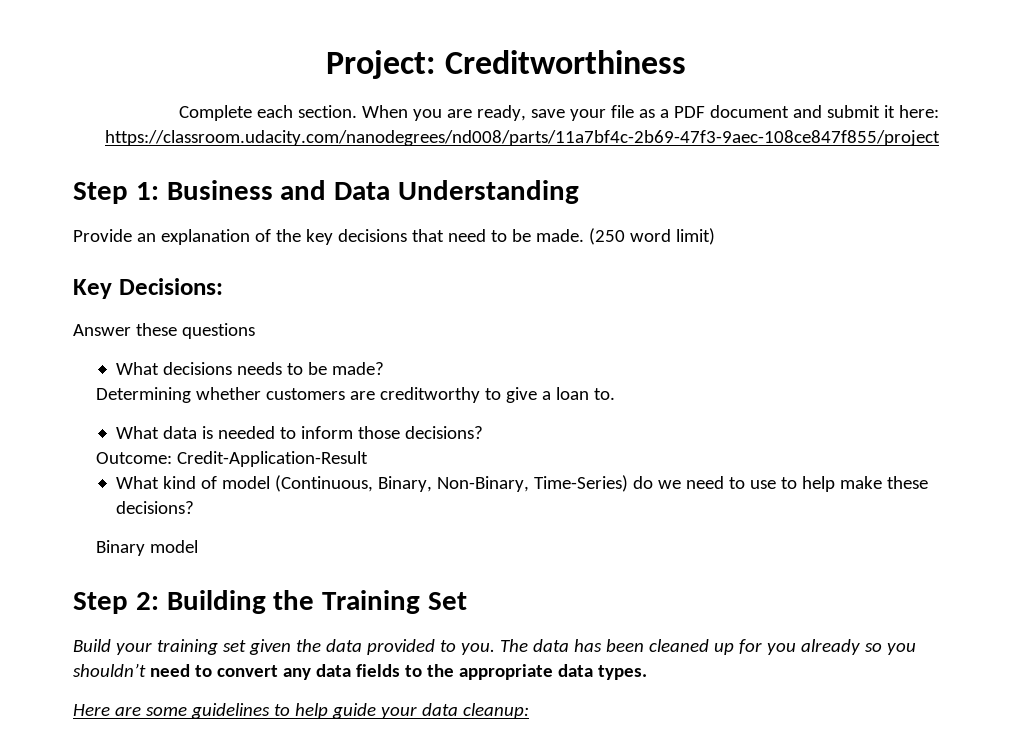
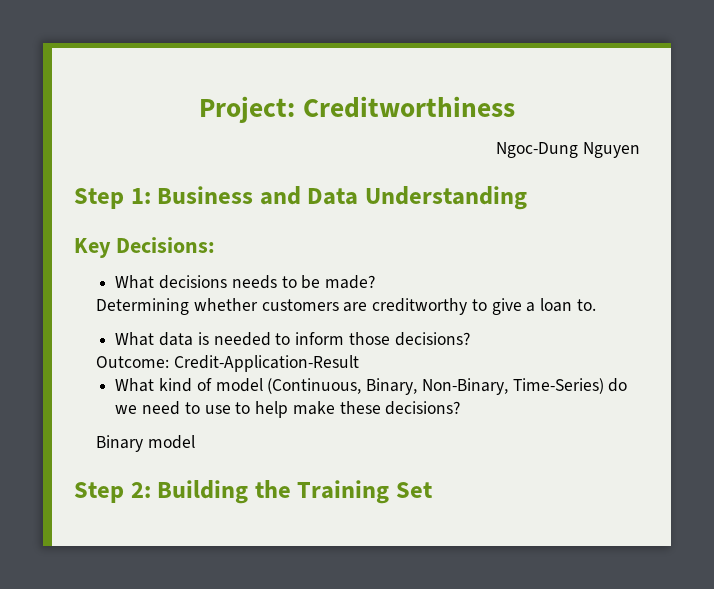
[179,105,940,121] [105,130,940,146] Complete each section. When you are ready, save your file as a PDF document and submit it here: https://classroom.udacity.com/nanodegrees/nd008/parts/11a7bf4c-2b69-47f3-9aec-108ce847f855/project -> [496,142,640,158] Ngoc-Dung Nguyen
[73,228,715,245] // Provide an explanation of the key decisions that need to be made. (250 word limit) -> (528, 198) none
[73,323,255,339] // Answer these questions -> (215, 245) none
[73,639,916,655] [73,663,647,680] [73,703,529,719] // Build your training set given the data provided to you. The data has been cleaned up for you already so you shouldn’t need to convert any data fields to the appropriate data types. // Here are some guidelines to help guide your data cleanup: -> (433, 490) none

